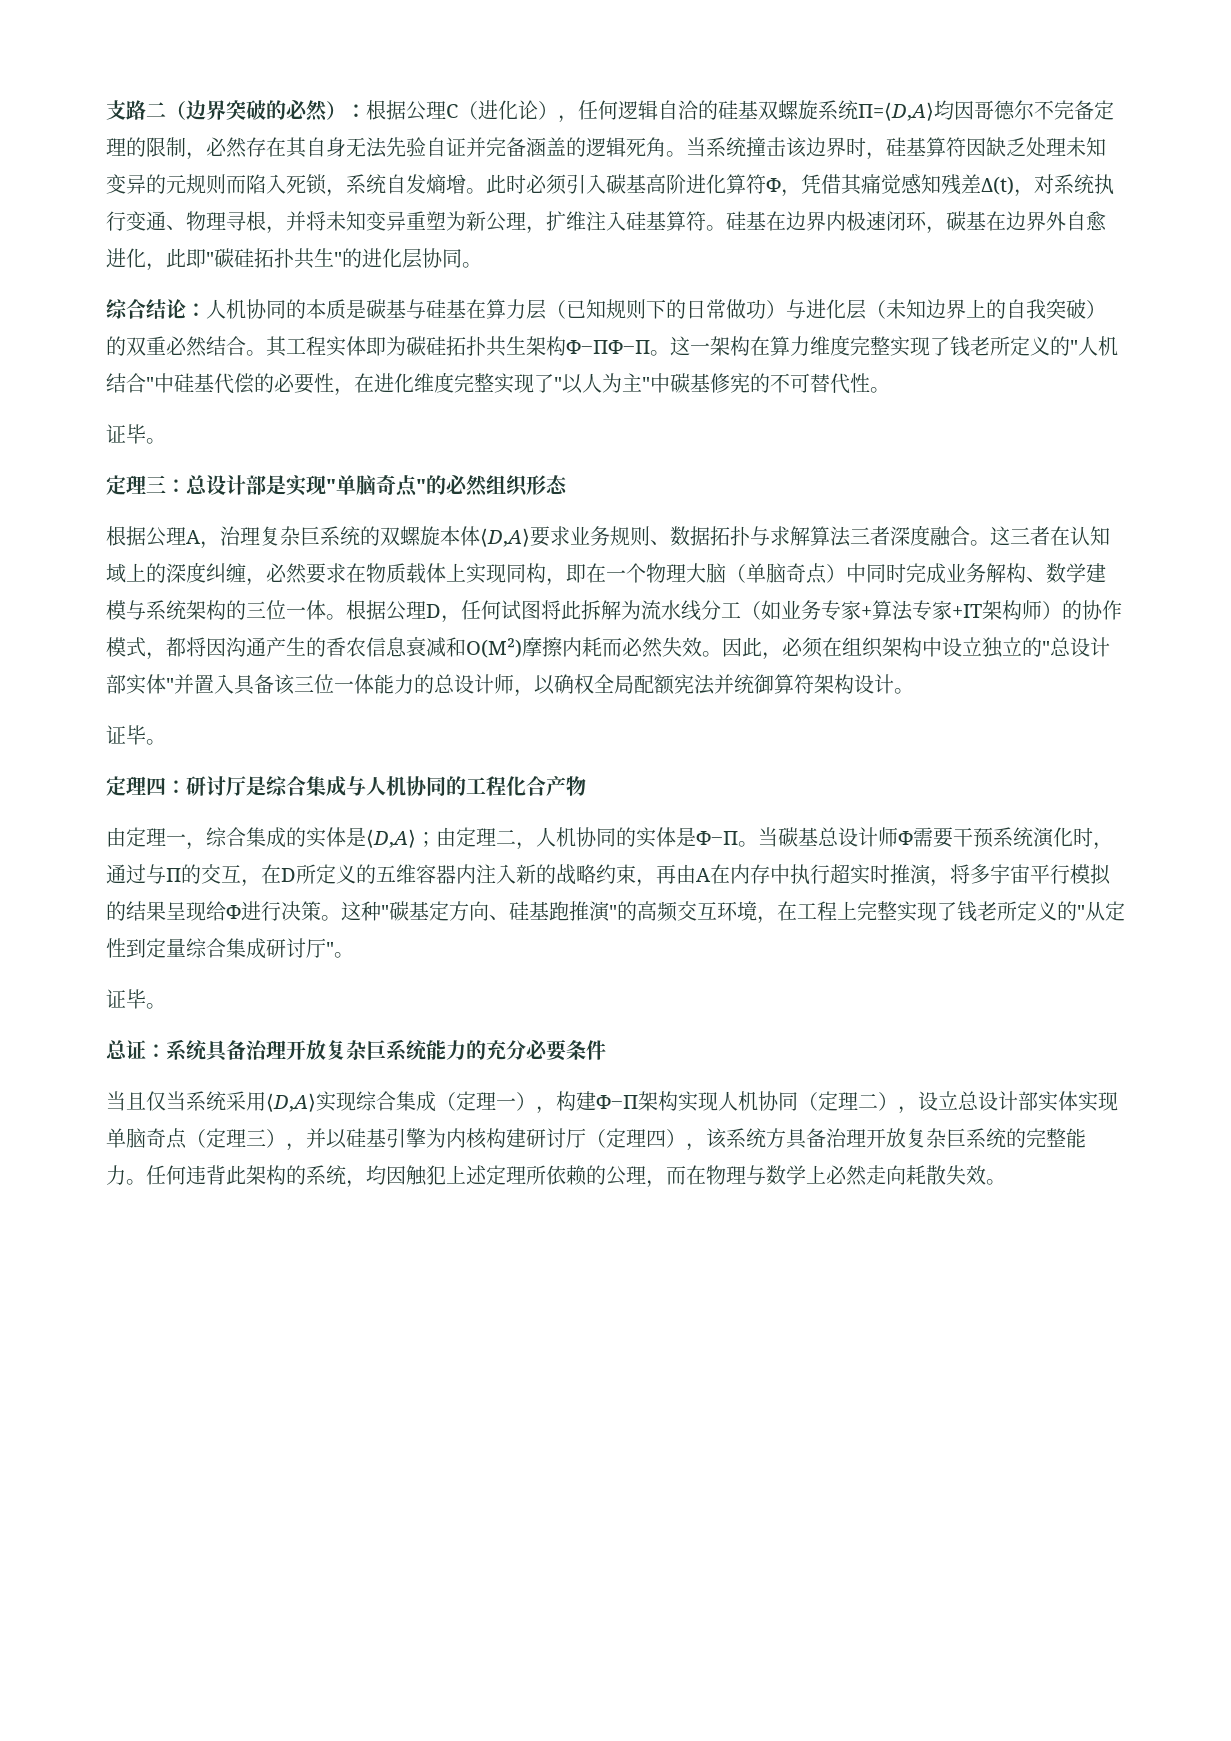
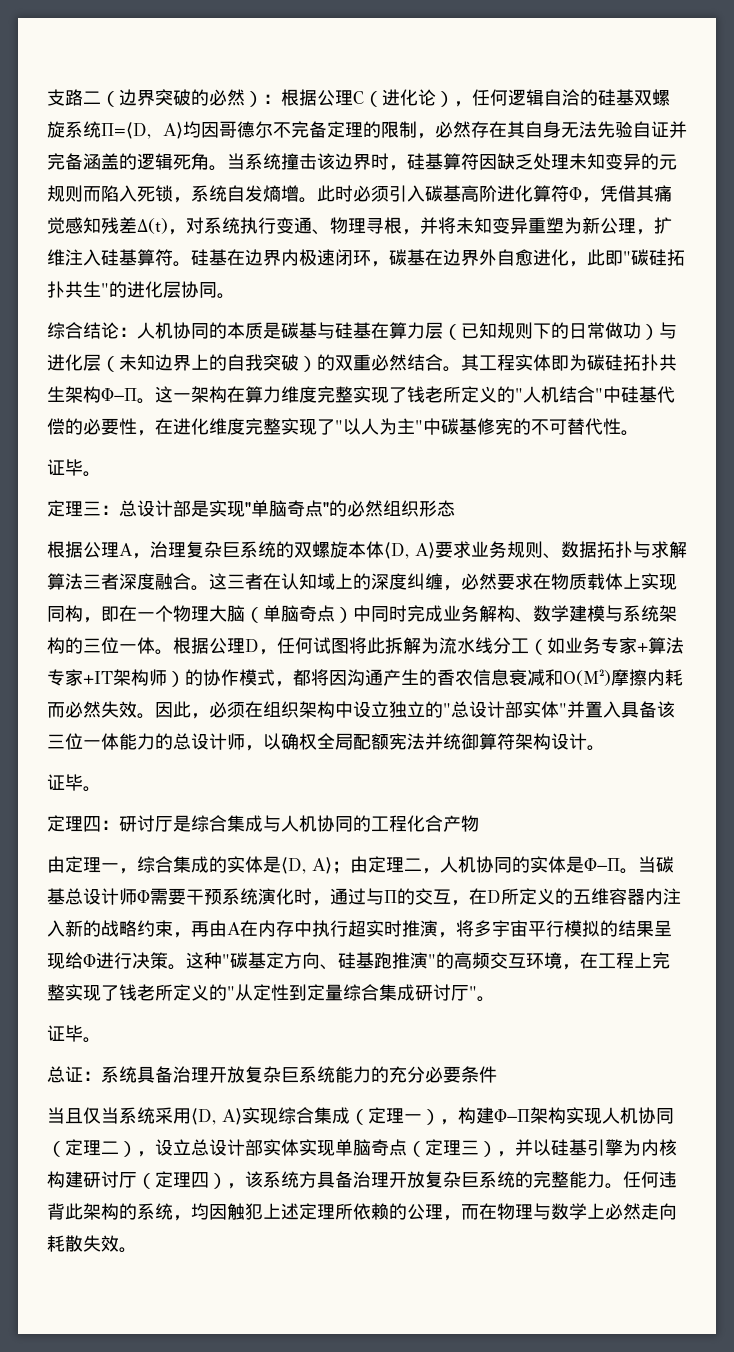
[858,102,934,121] Π=⟨D,A⟩ -> [101,122,183,139] Π=⟨D, A⟩
[566,340,650,354] Φ−ΠΦ−Π -> [101,388,137,401] Φ−Π
[480,528,530,547] ⟨D,A⟩ -> [384,542,435,559] ⟨D, A⟩
[366,829,416,848] ⟨D,A⟩ -> [281,857,332,874] ⟨D, A⟩
[266,1093,316,1112] ⟨D,A⟩ -> [191,1108,242,1125] ⟨D, A⟩

